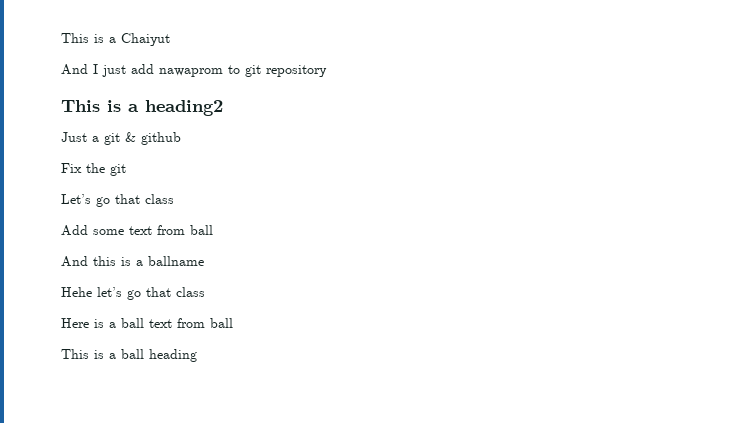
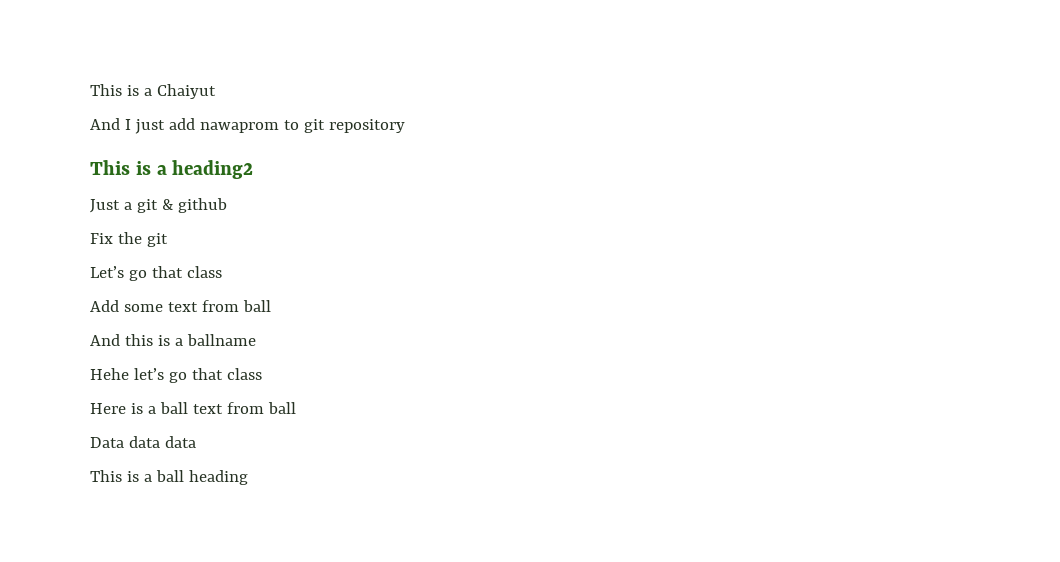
(233, 323) none -> [90,436,196,448] // Data data data

